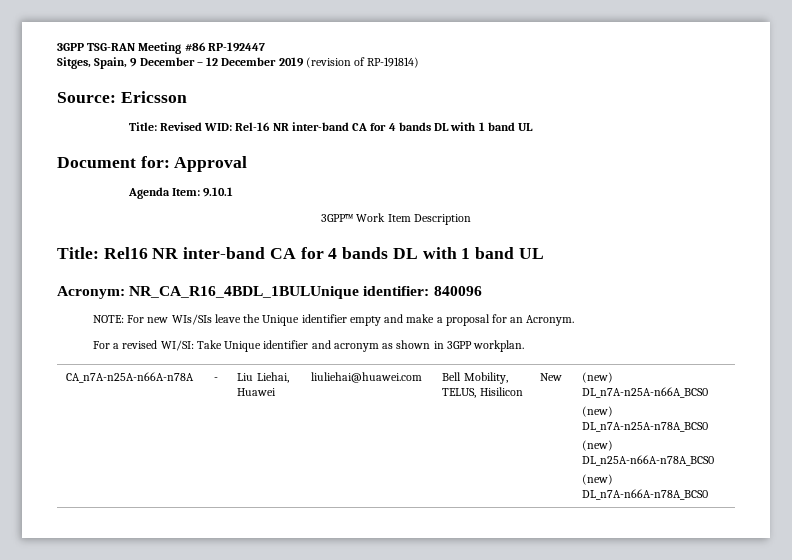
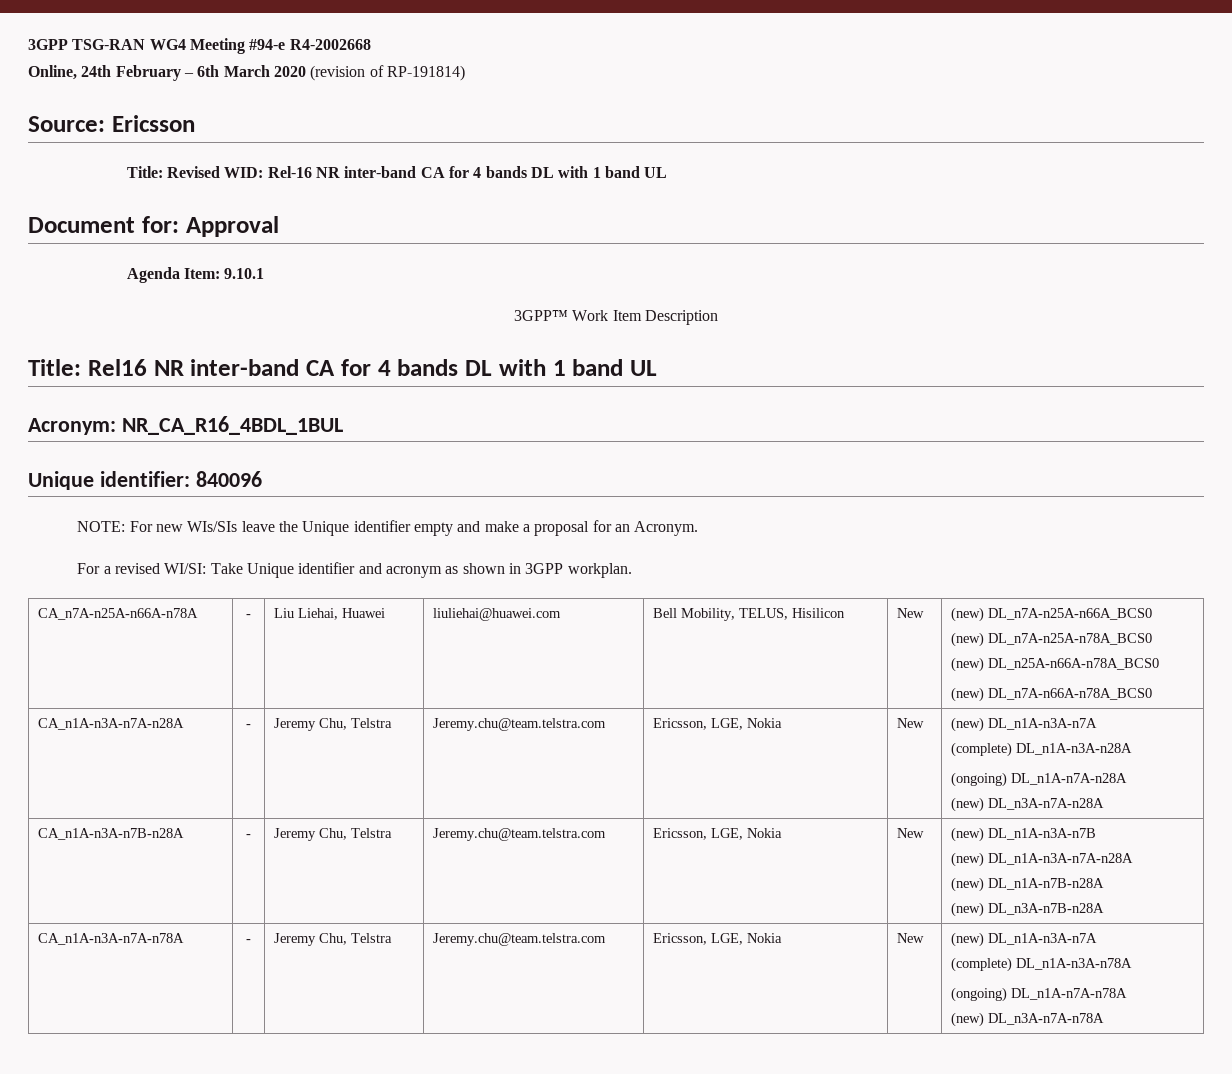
[138,42,265,54] [57,57,304,69] Meeting #86 RP-192447 // Sitges, Spain, 9 December – 12 December 2019 -> [149,38,371,54] [28,65,306,81] WG4 Meeting #94-e R4-2002668 // Online, 24th February – 6th March 2020
[129,286,360,299] NR_CA_R16_4BDL_1BULUnique -> [121,416,343,435] [28,471,94,490] NR_CA_R16_4BDL_1BUL // Unique
(709, 494) none -> [37,718,184,730] [246,724,251,728] [273,718,392,731] [432,718,606,731] [652,718,782,730] [896,718,924,728] [950,717,1097,732] [950,742,1132,757] [950,772,1127,787] [950,797,1104,812] [37,828,184,840] [246,834,251,838] [273,828,392,841] [432,828,606,841] [652,828,782,840] [896,828,924,838] [950,827,1096,842] [950,852,1133,867] [950,877,1104,892] [950,902,1104,917] [37,933,184,945] [246,939,251,943] [273,933,392,946] [432,933,606,946] [652,933,782,945] [896,933,924,943] [950,932,1097,947] [950,957,1132,972] [950,987,1127,1002] [950,1012,1104,1027] // CA_n1A-n3A-n7A-n28A | - | Jeremy Chu, Telstra | Jeremy.chu@team.telstra.com | Ericsson, LGE, Nokia | New | (new) DL_n1A-n3A-n7A // (complete) DL_n1A-n3A-n28A // (ongoing) DL_n1A-n7A-n28A // (new) DL_n3A-n7A-n28A // CA_n1A-n3A-n7B-n28A | - | Jeremy Chu, Telstra | Jeremy.chu@team.telstra.com | Ericsson, LGE, Nokia | New | (new) DL_n1A-n3A-n7B // (new) DL_n1A-n3A-n7A-n28A // (new) DL_n1A-n7B-n28A // (new) DL_n3A-n7B-n28A // CA_n1A-n3A-n7A-n78A | - | Jeremy Chu, Telstra | Jeremy.chu@team.telstra.com | Ericsson, LGE, Nokia | New | (new) DL_n1A-n3A-n7A // (complete) DL_n1A-n3A-n78A // (ongoing) DL_n1A-n7A-n78A // (new) DL_n3A-n7A-n78A

